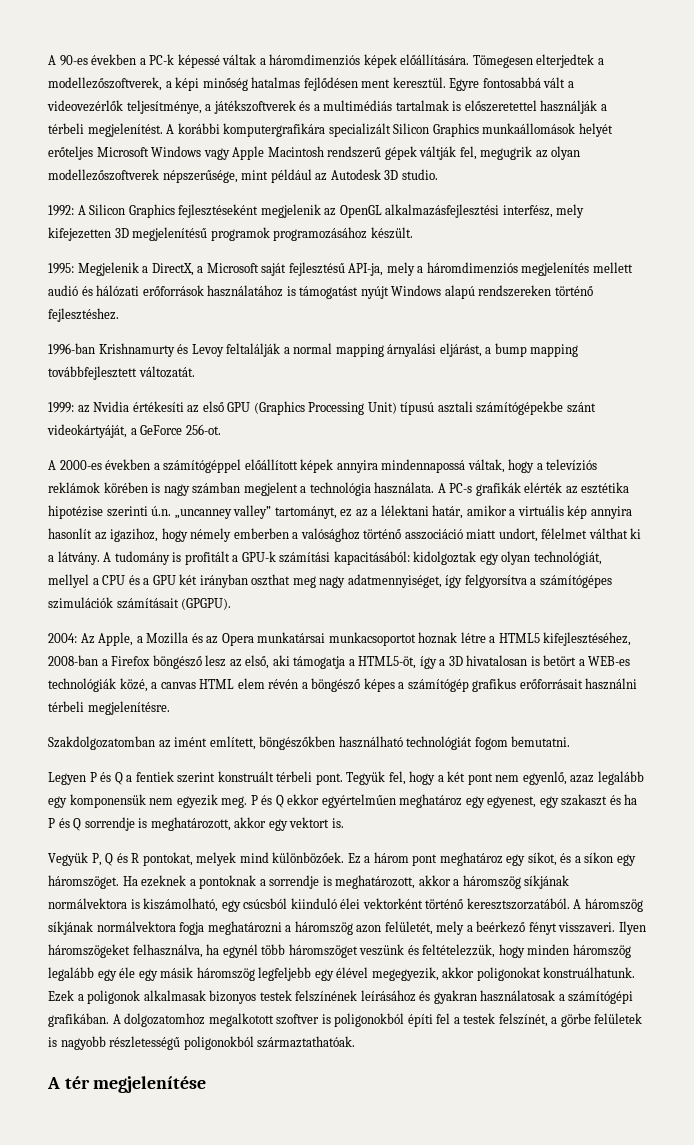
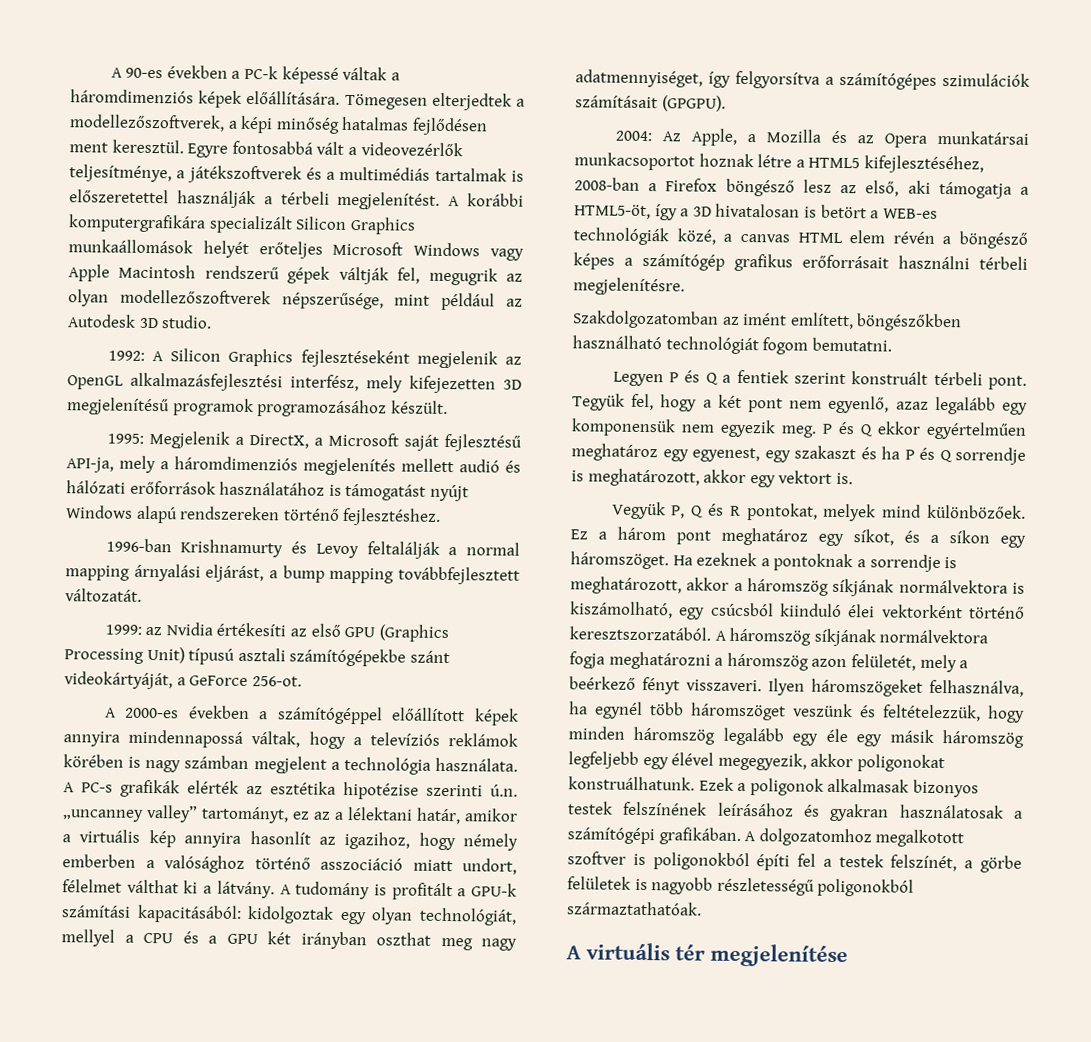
(60, 1083) none -> [586,942,670,961] virtuális

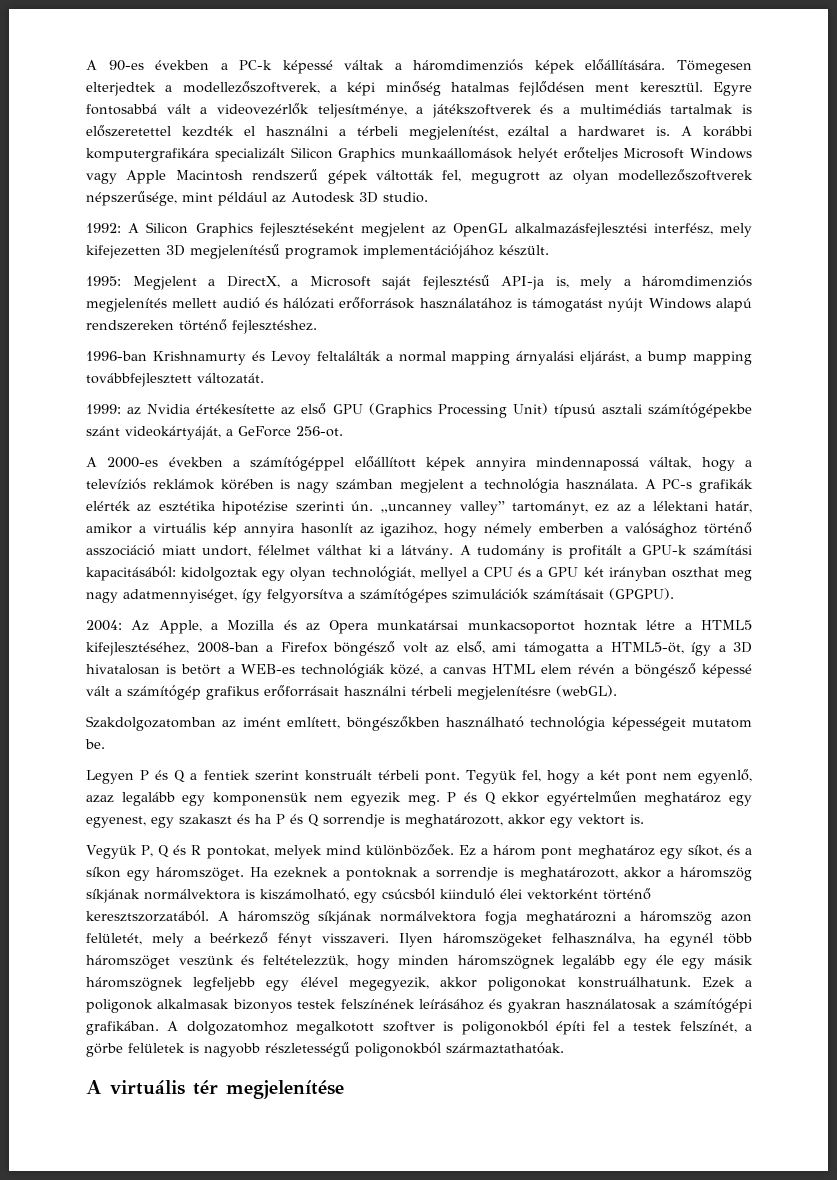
[176,190,441,210] használják a térbeli megjelenítést. -> [181,126,671,140] kezdték el használni a térbeli megjelenítést, ezáltal a hardwaret is.
[338,266,498,286] váltják fel, megugrik -> [376,170,540,184] váltották fel, megugrott
[416,350,498,369] megjelenik -> [361,223,425,237] megjelent
[257,399,388,418] programozásához -> [363,244,494,259] implementációjához
[148,430,230,449] Megjelenik -> [132,276,197,290] Megjelent
[66,457,114,473] API-ja, -> [501,276,569,290] API-ja is,
[366,541,440,559] feltalálják -> [316,351,381,361] feltalálták
[216,622,287,637] értékesíti -> [196,404,276,414] értékesítette
[490,784,518,797] ú.n. -> [350,501,373,511] ún.
[698,153,754,168] hoznak -> [584,620,639,631] hozntak
[802,179,832,193] lesz -> [402,642,428,653] volt
[907,180,1012,199] aki támogatja -> [492,642,589,656] ami támogatta
[573,252,615,270] képes -> [701,664,752,678] [86,686,110,696] képessé vált
[573,277,685,296] megjelenítésre. -> [457,685,617,700] megjelenítésre (webGL).
[665,336,892,355] technológiát fogom bemutatni. -> [530,716,752,731] [85,739,105,749] technológia képességeit mutatom be.
[633,726,716,745] háromszög -> [457,955,555,969] háromszögnek
[942,730,1024,748] háromszög -> [86,977,183,991] háromszögnek

